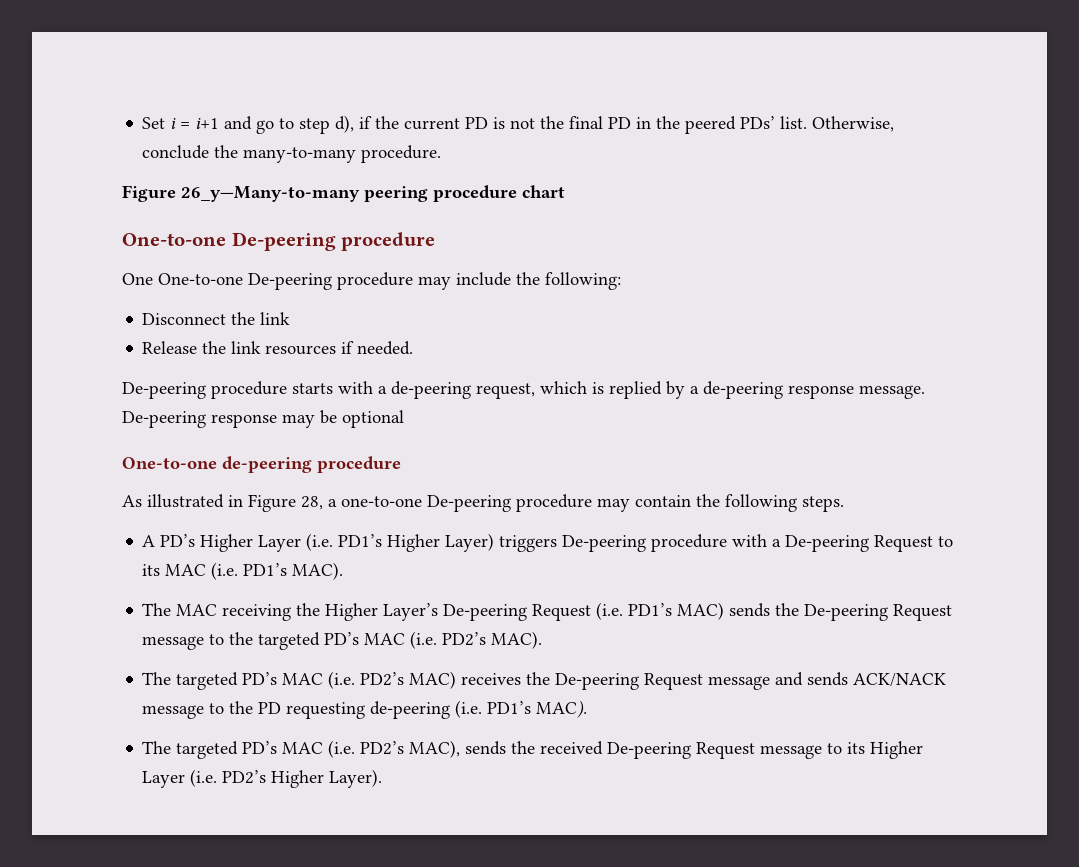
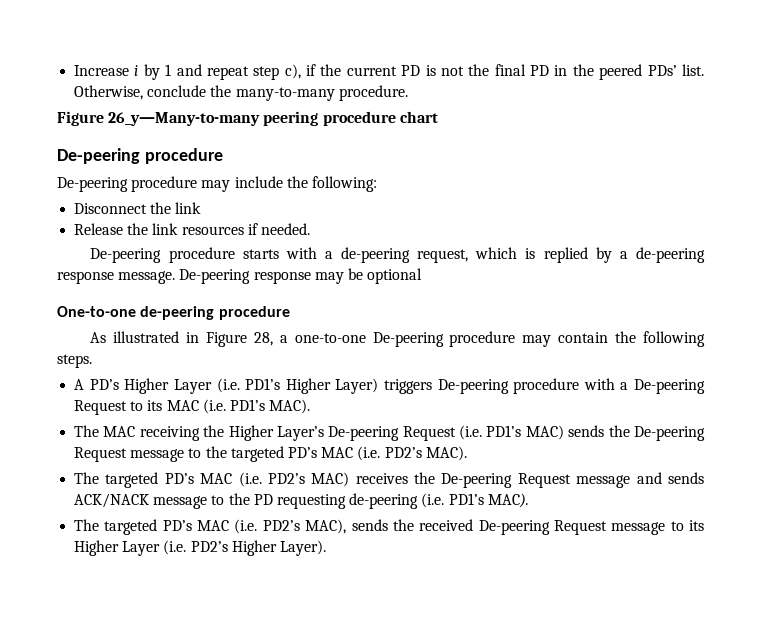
[142,115,355,134] Set i = i+1 and go to step d), -> [74,64,301,80] Increase i by 1 and repeat step c),
[122,233,226,246] One-to-one -> (438, 117) none
[122,273,243,285] One One-to-one -> (223, 156) none

